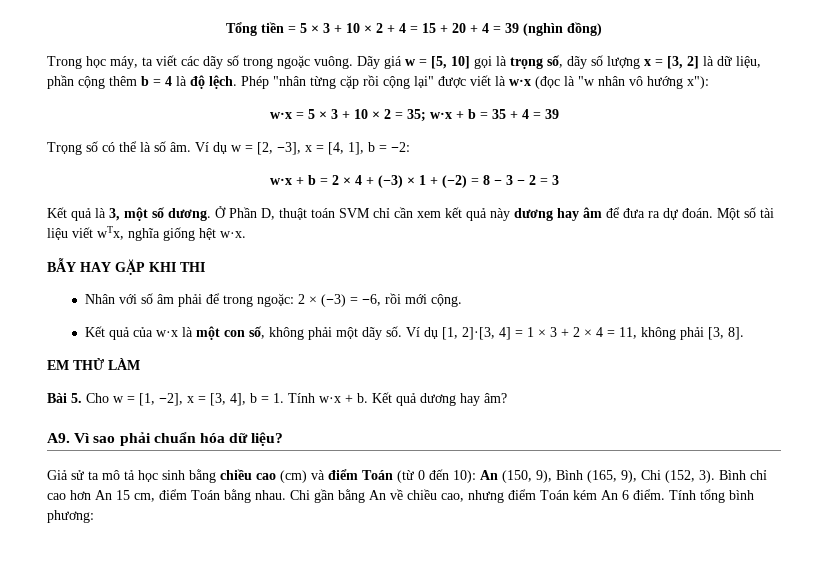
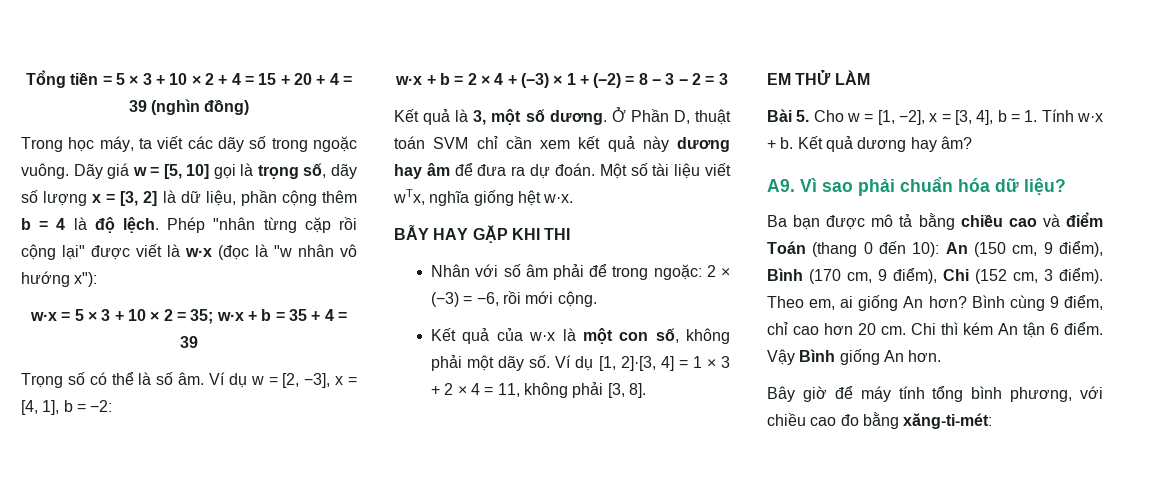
[47,470,185,482] Giả sử ta mô tả học sinh -> [767,214,913,230] Ba bạn được mô tả
[280,470,307,483] (cm) -> (1037, 222) none
[397,470,414,483] (từ -> [812,242,858,257] (thang
[502,470,767,483] [47,489,569,503] (150, 9), Bình (165, 9), Chi (152, 3). Bình chỉ cao hơn An 15 cm, điểm Toán bằng nhau. Chi gần bằng An về chiều cao, nhưng điểm Toán -> [974,241,1103,257] [767,268,1103,284] [767,295,1103,311] [767,322,958,335] (150 cm, 9 điểm), Bình (170 cm, 9 điểm), Chi (152 cm, 3 điểm). Theo em, ai giống An hơn? Bình cùng 9 điểm, chỉ cao hơn 20 cm. Chi thì
(618, 495) none -> [1023,322,1045,338] tận
[669,489,754,503] [47,510,94,523] Tính tổng bình phương: -> [767,349,942,365] [767,386,1103,402] [767,412,993,429] Vậy Bình giống An hơn. // Bây giờ để máy tính tổng bình phương, với chiều cao đo bằng xăng-ti-mét:

